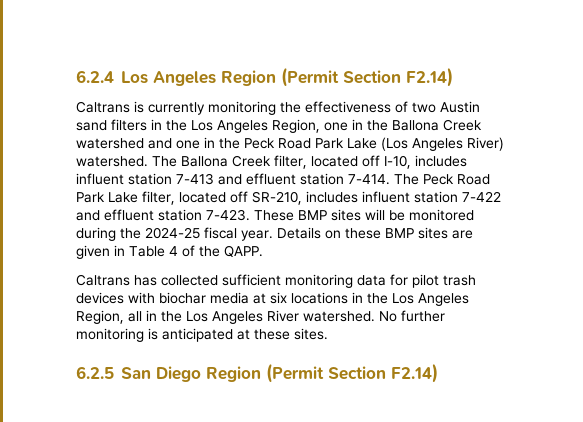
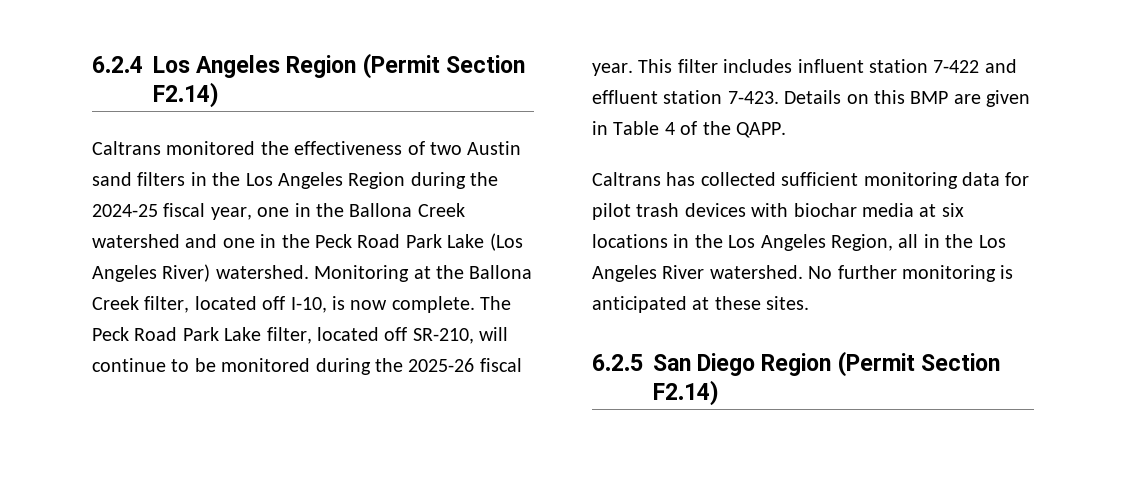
[134,101,276,115] is currently monitoring -> [166,141,256,155] monitored
[272,119,320,133] Region, -> [348,172,499,189] [92,203,252,220] Region during the 2024-25 fiscal year,
[152,156,177,167] The -> [314,265,464,282] Monitoring at the
[415,155,467,167] [76,173,390,185] includes influent station 7-413 and effluent station 7-414. -> [332,296,475,313] is now complete.
(302, 198) none -> [479,327,509,341] [92,358,522,375] [592,59,718,76] will continue to be monitored during the 2025-26 fiscal year. This filter
[254,209,474,221] [76,227,448,241] These BMP sites will be monitored during the 2024-25 fiscal year. Details on these BMP sites -> [784,90,949,104] Details on this BMP

